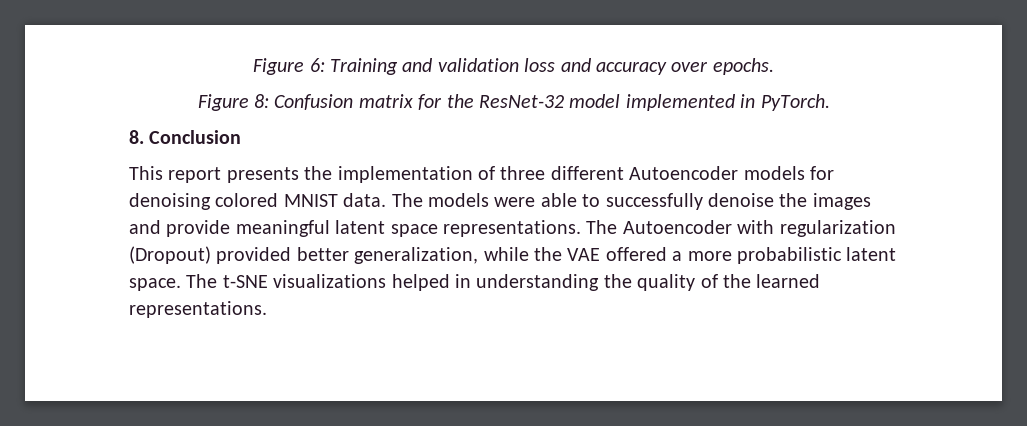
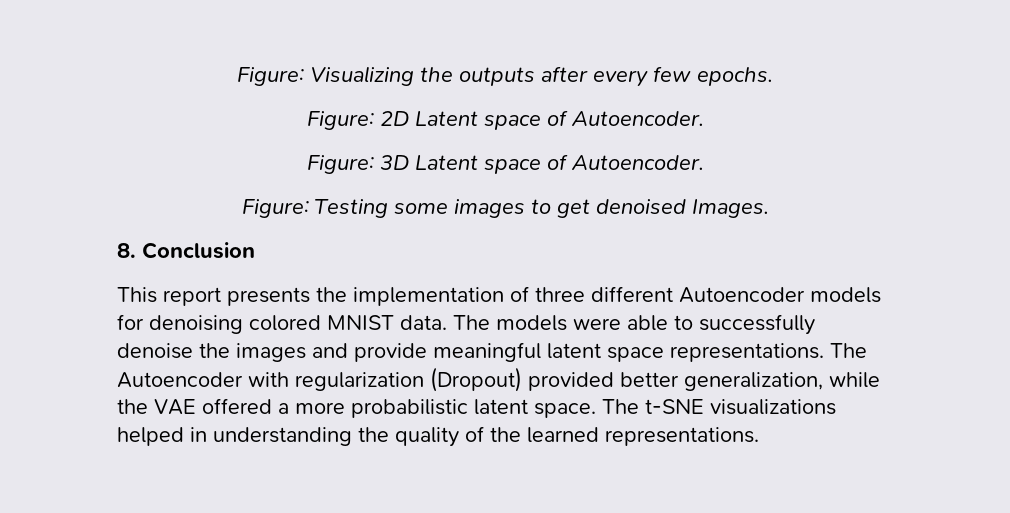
[253,58,774,75] [197,94,830,111] Figure 6: Training and validation loss and accuracy over epochs. // Figure 8: Confusion matrix for the ResNet-32 model implemented in PyTorch. -> [237,66,773,87] [306,110,704,130] [306,154,704,174] [241,199,769,218] Figure: Visualizing the outputs after every few epochs. // Figure: 2D Latent space of Autoencoder. // Figure: 3D Latent space of Autoencoder. // Figure: Testing some images to get denoised Images.

